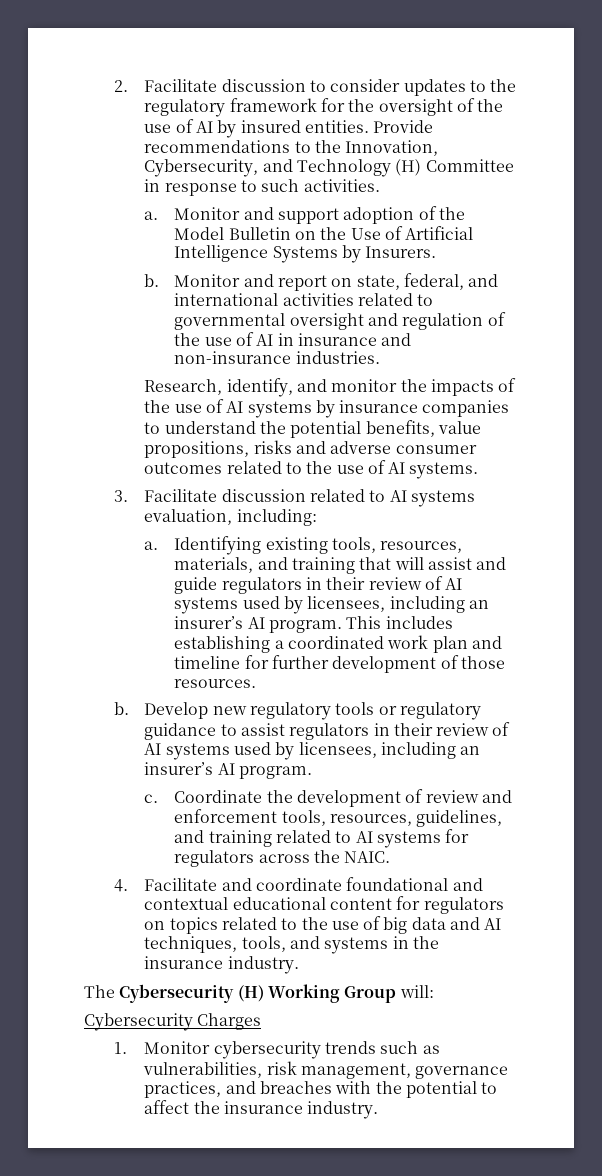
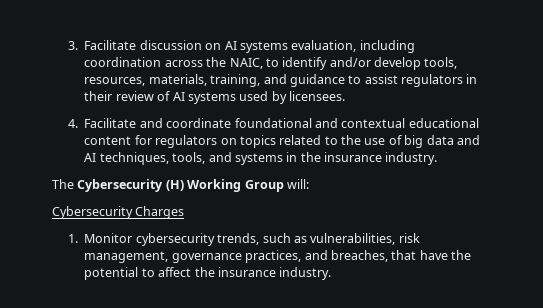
[114,79,517,96] [144,98,504,117] [144,119,434,138] [144,140,439,156] [144,159,514,177] [144,179,380,196] [144,206,465,224] [174,226,474,240] [174,245,437,263] [144,273,499,291] [174,293,434,306] [174,312,506,330] [174,332,412,346] [174,351,380,364] [144,378,517,397] [144,399,510,418] [144,420,481,438] [144,440,477,458] [144,460,479,479] [114,489,475,507] [144,509,317,526] [144,536,463,555] [174,557,507,574] [174,576,463,594] [174,596,489,614] [174,616,453,633] [174,635,502,653] [174,655,505,673] [174,679,257,688] [114,702,481,720] 2. Facilitate discussion to consider updates to the regulatory framework for the oversight of the use of AI by insured entities. Provide recommendations to the Innovation, Cybersecurity, and Technology (H) Committee in response to such activities. // a. Monitor and support adoption of the Model Bulletin on the Use of Artificial Intelligence Systems by Insurers. // b. Monitor and report on state, federal, and international activities related to governmental oversight and regulation of the use of AI in insurance and non-insurance industries. // Research, identify, and monitor the impacts of the use of AI systems by insurance companies to understand the potential benefits, value propositions, risks and adverse consumer outcomes related to the use of AI systems. // 3. Facilitate discussion related to AI systems evaluation, including: // a. Identifying existing tools, resources, materials, and training that will assist and guide regulators in their review of AI systems used by licensees, including an insurer’s AI program. This includes establishing a coordinated work plan and timeline for further development of those resources. // b. Develop new regulatory tools or regulatory -> [68,40,415,53] [84,57,458,70] [84,74,287,87] 3. Facilitate discussion on AI systems evaluation, including coordination across the NAIC, to identify and/or develop tools, resources, materials, training, and
[298,742,481,759] [144,762,312,779] [144,789,512,807] [174,809,503,827] [174,829,470,848] [174,850,391,867] licensees, including an insurer’s AI program. // c. Coordinate the development of review and enforcement tools, resources, guidelines, and training related to AI systems for regulators across the NAIC. -> [289,91,346,101] licensees.
[324,1041,376,1054] trends -> [217,233,260,245] trends,
[259,1081,372,1094] breaches with -> [330,250,448,262] breaches, that have

